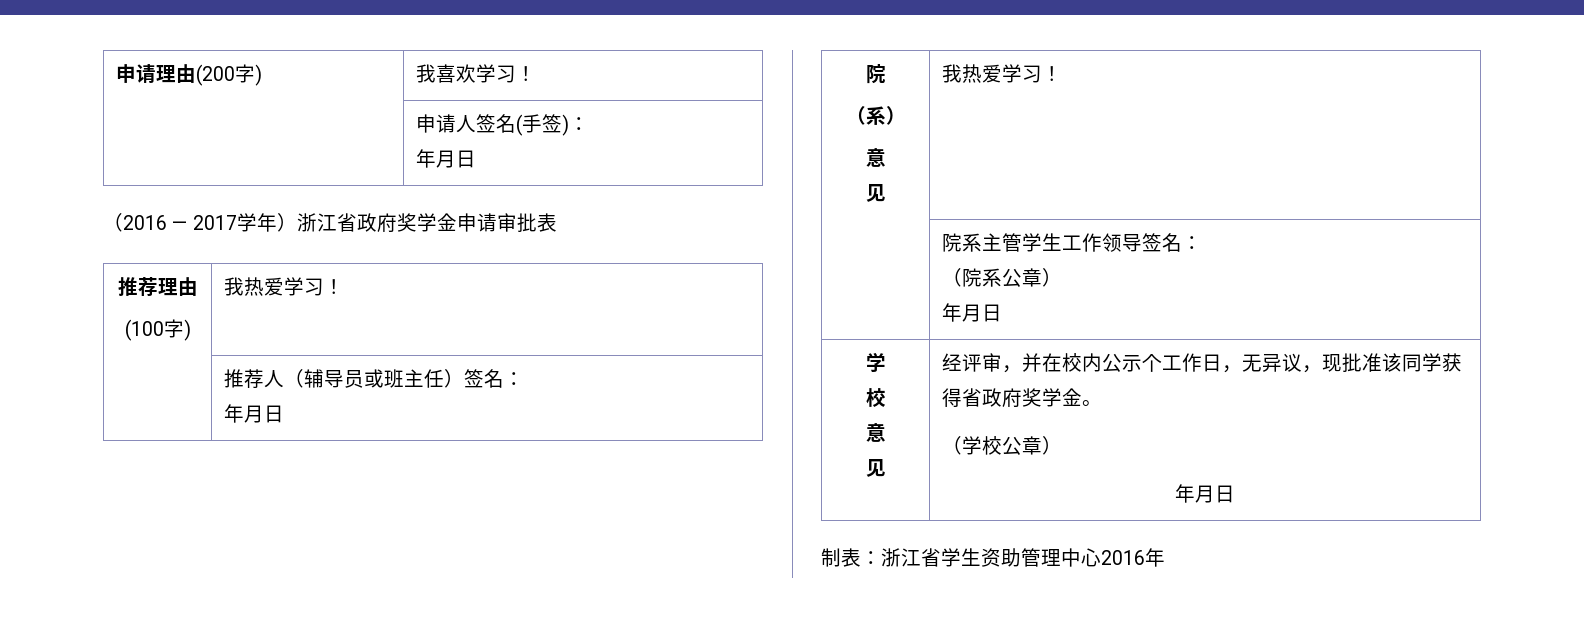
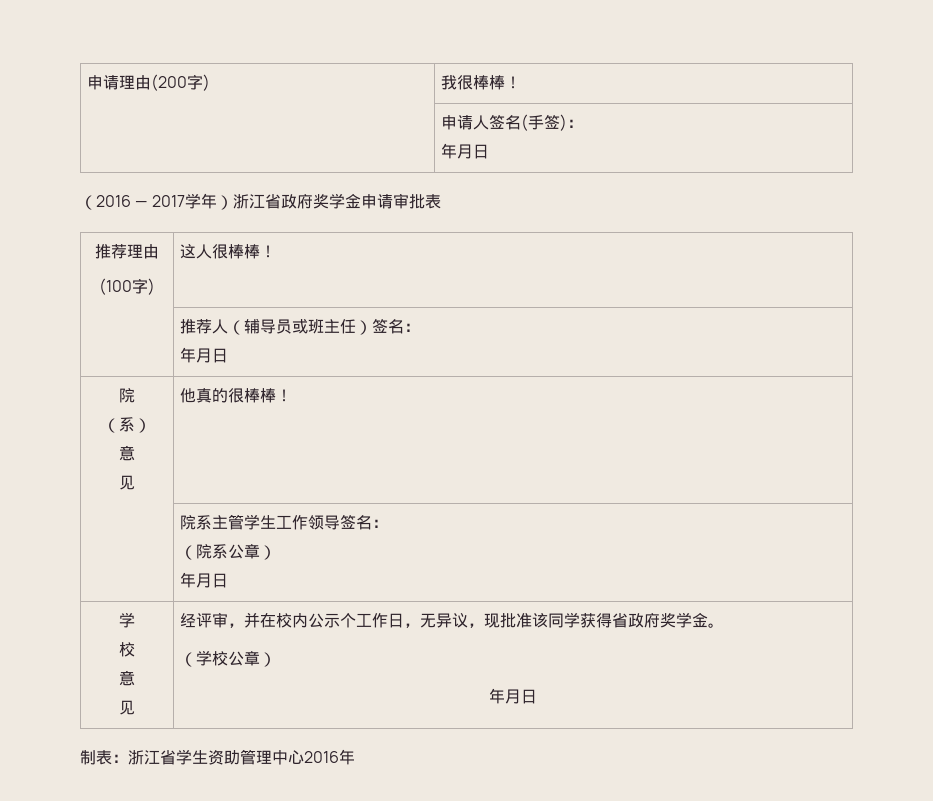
[436,64,517,83] 喜欢学习 -> [456,75,505,90] 很棒棒
[224,277,325,296] 我热爱学习 -> [179,244,260,259] 这人很棒棒
[942,64,1043,83] 我热爱学习 -> [179,388,276,403] 他真的很棒棒

